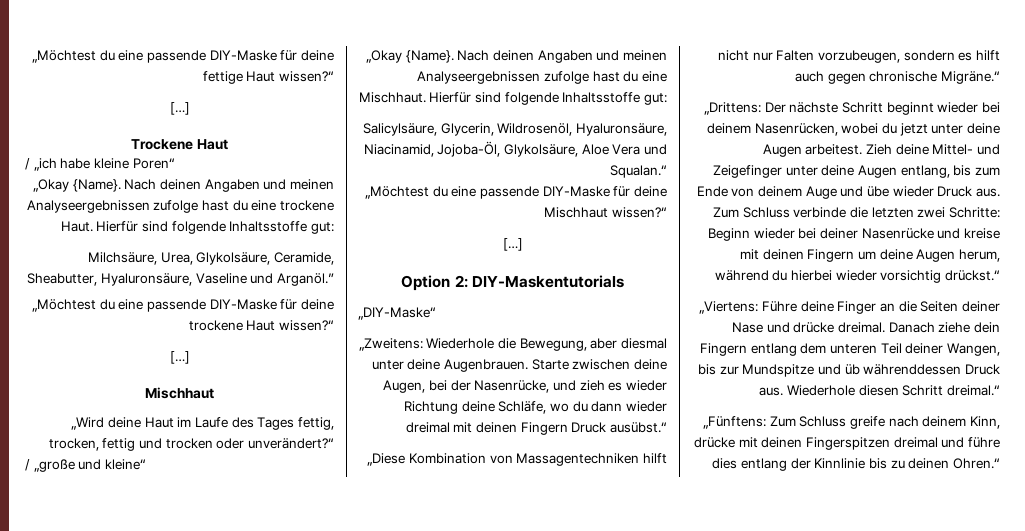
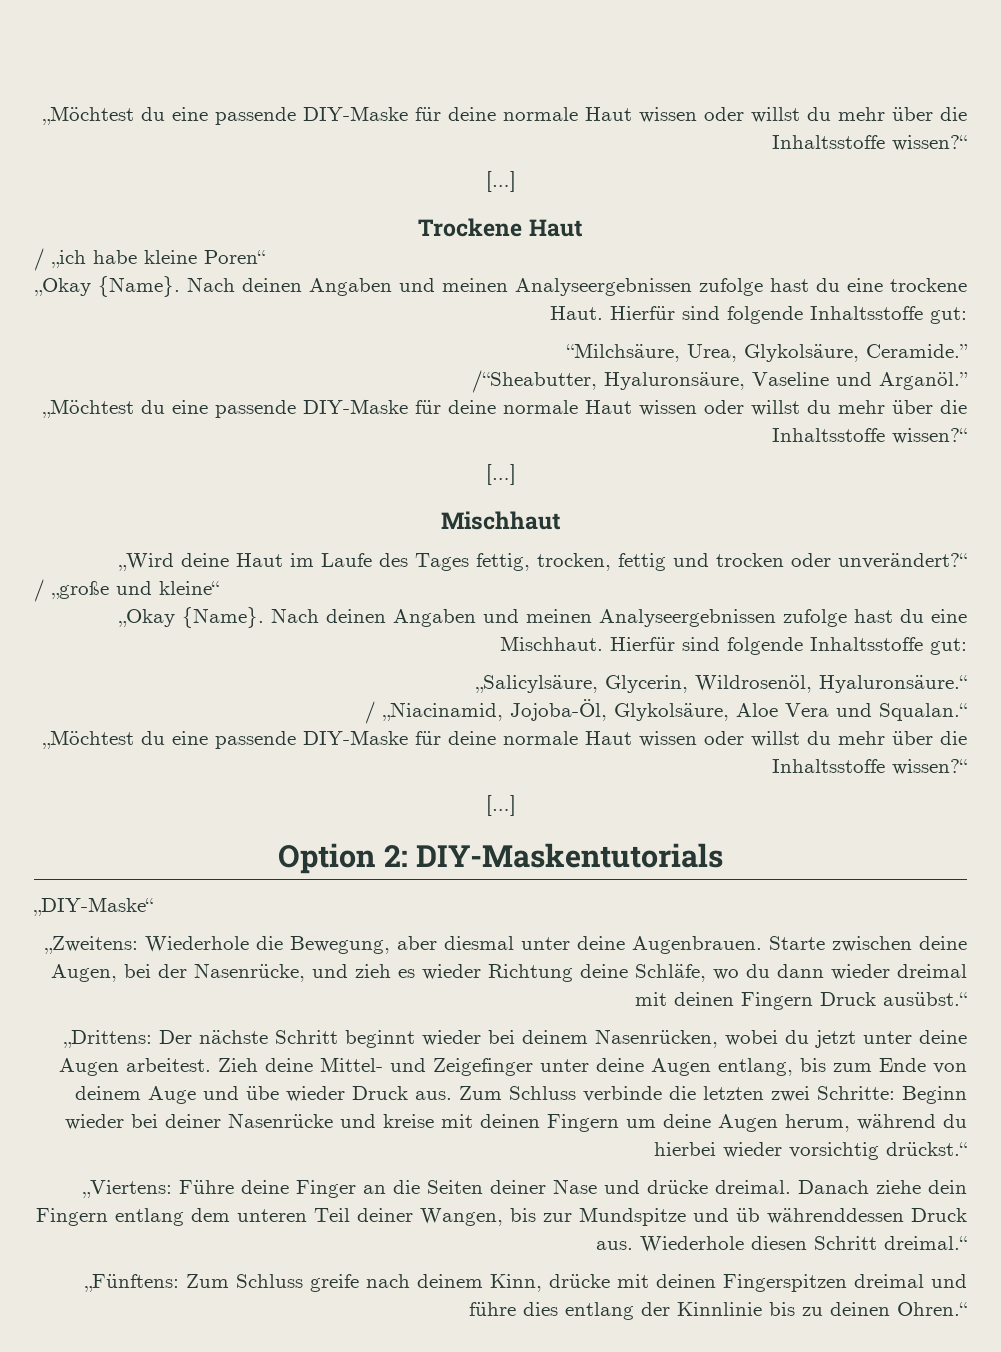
[32,50,334,63] [202,71,276,84] „Möchtest du eine passende DIY-Maske für deine fettige Haut -> [43,106,967,126] [772,135,885,149] „Möchtest du eine passende DIY-Maske für deine normale Haut wissen oder willst du mehr über die Inhaltsstoffe
[88,252,158,265] Milchsäure, -> [566,343,680,362] “Milchsäure,
[274,252,334,265] [27,273,98,286] Ceramide, Sheabutter, -> [866,344,968,358] [472,370,597,393] Ceramide.” // /“Sheabutter,
[188,320,276,331] trockene Haut -> [503,400,967,416] [772,428,885,442] normale Haut wissen oder willst du mehr über die Inhaltsstoffe
[363,123,438,136] Salicylsäure, -> [476,675,598,694] „Salicylsäure,
[576,123,667,136] [363,144,434,157] Hyaluronsäure, Niacinamid, -> [819,675,967,693] [365,701,503,724] Hyaluronsäure.“ // / „Niacinamid,
[544,207,609,218] Mischhaut -> [503,731,967,747] [772,759,885,773] normale Haut wissen oder willst du mehr über die Inhaltsstoffe
[367,453,667,466] [718,50,1000,63] [795,71,1000,84] // „Diese Kombination von Massagentechniken hilft nicht nur Falten vorzubeugen, sondern es hilft auch gegen chronische Migräne.“ -> (967, 999) none

